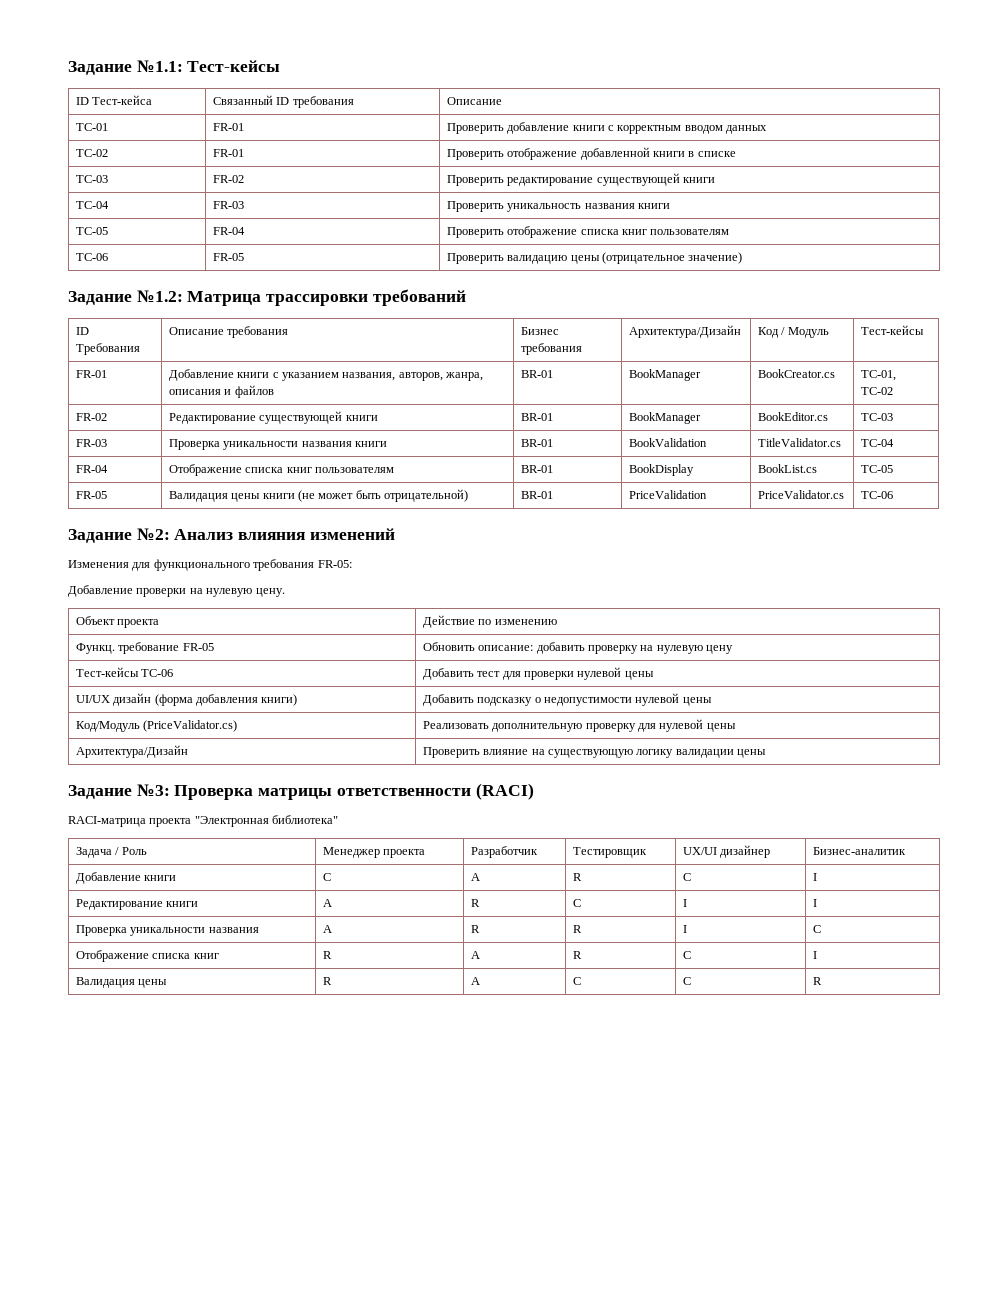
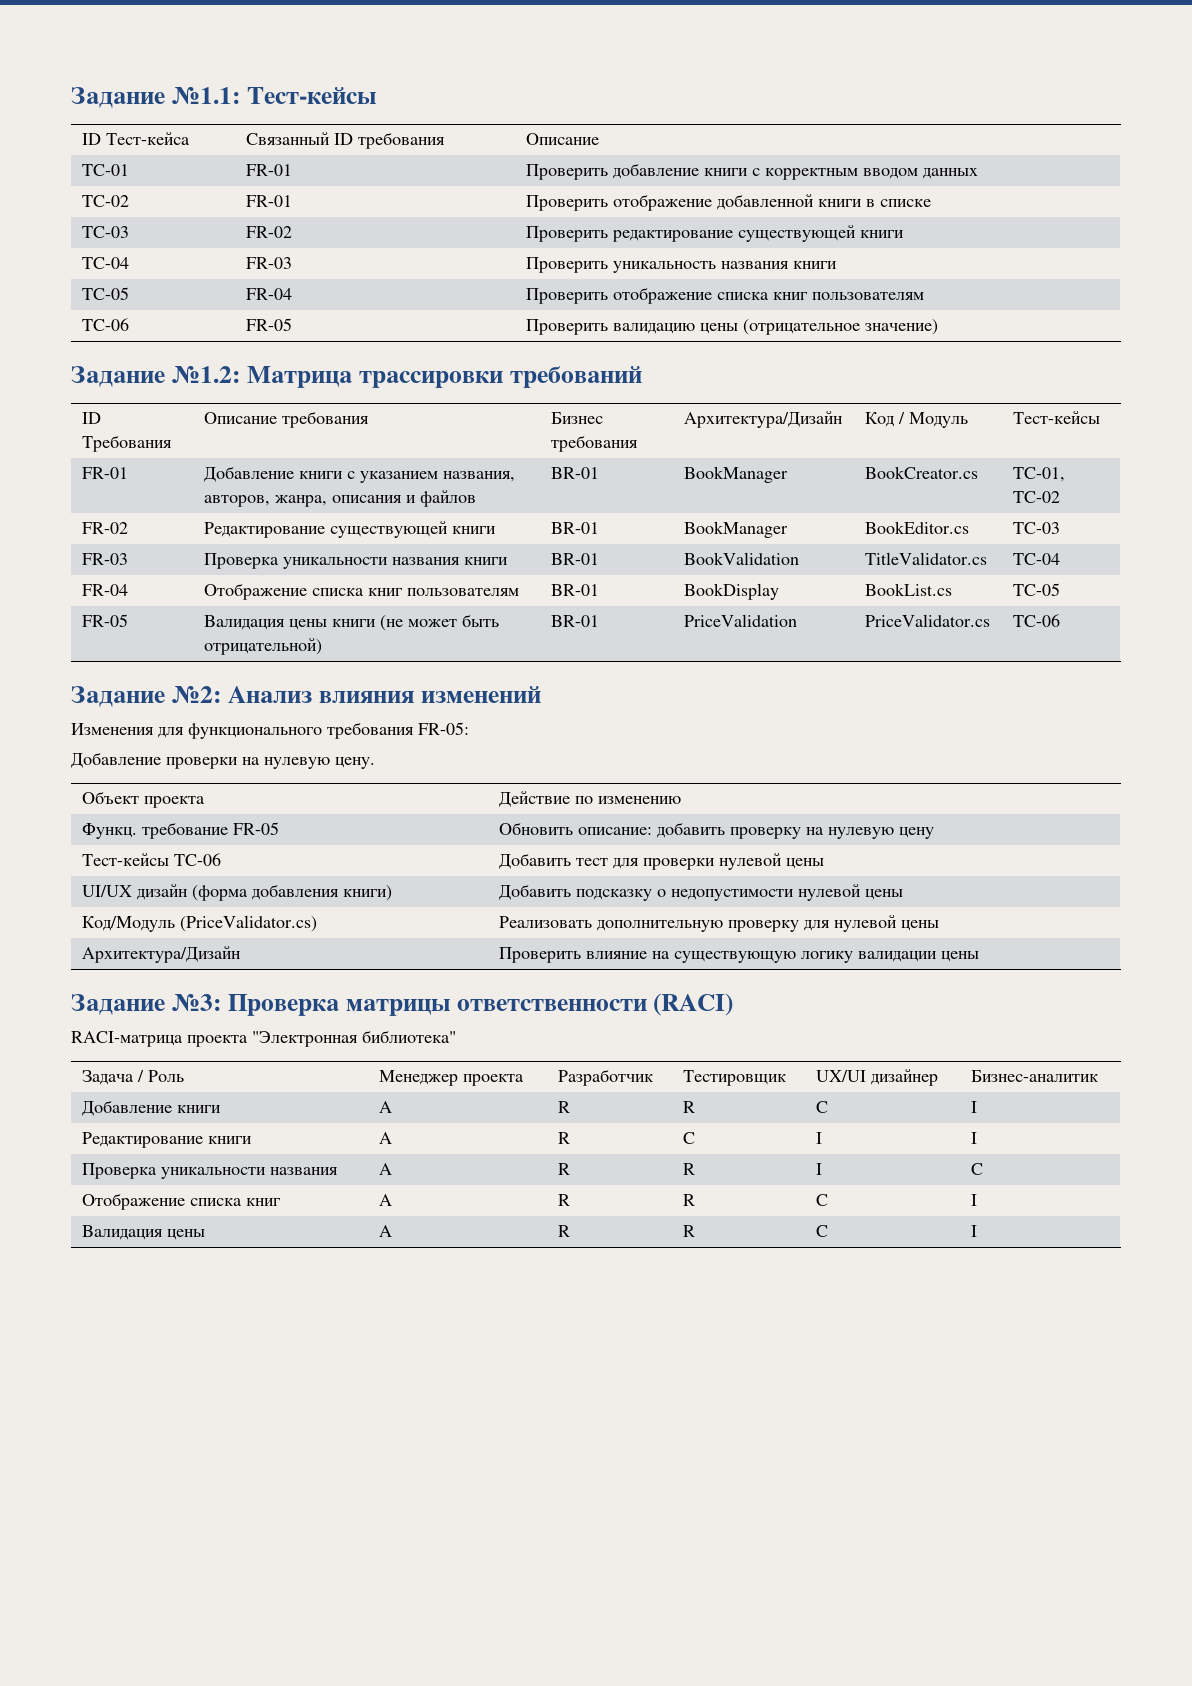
[322,873,331,881] [470,873,480,881] C | A -> [378,1101,392,1113] [557,1101,570,1113] A | R
[322,951,332,959] [470,951,480,959] | R | A -> [378,1194,392,1206] [557,1194,570,1206] | A | R
[322,977,332,985] [470,977,480,985] [572,977,581,985] [682,977,691,985] [812,977,822,985] | R | A | C | C | R -> [378,1225,392,1237] [557,1225,570,1237] [682,1225,695,1237] [815,1225,828,1237] [970,1225,977,1237] | A | R | R | C | I

